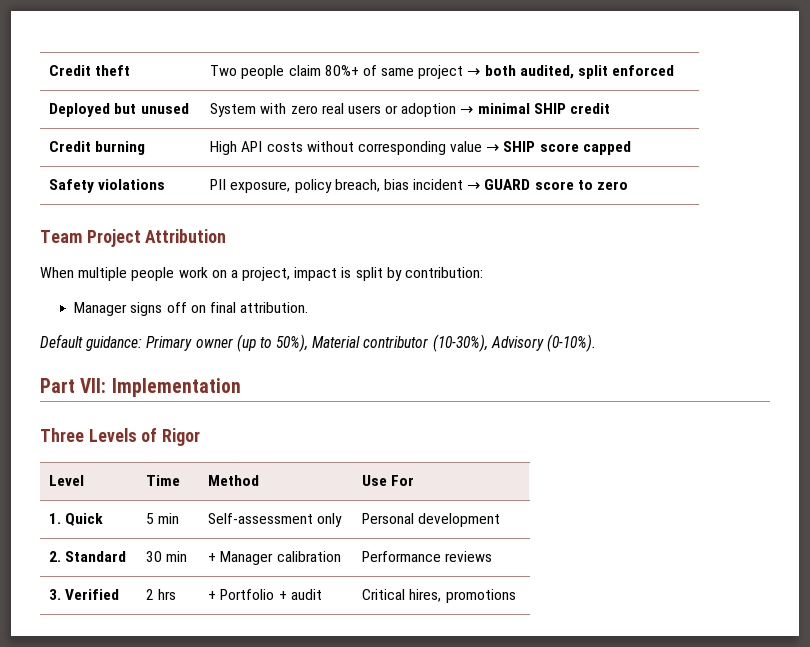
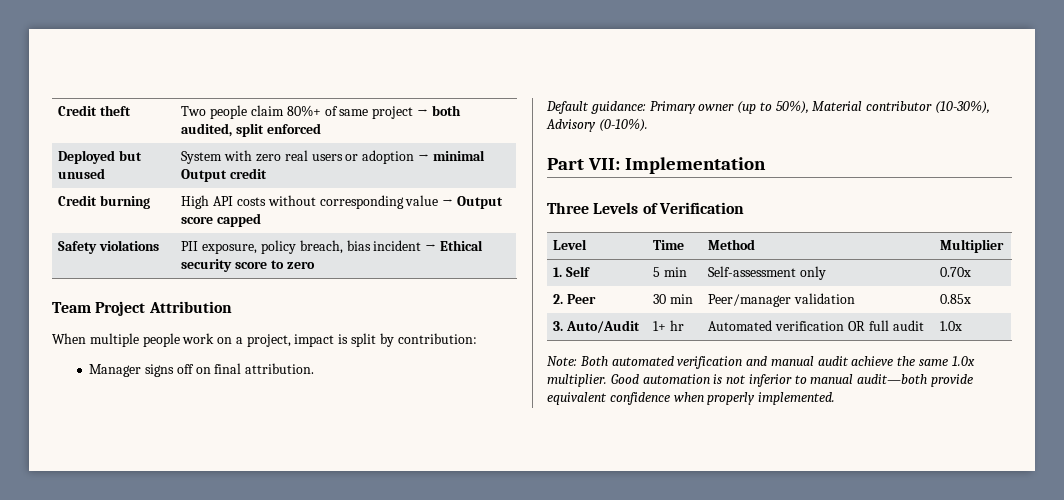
[533,103,566,114] SHIP -> [181,169,228,182] Output
[503,141,536,152] SHIP -> [456,196,503,209] Output
[484,179,531,190] GUARD -> [439,240,483,251] [181,259,233,272] Ethical security
[162,428,201,446] Rigor -> [658,202,744,214] Verification
[362,475,415,486] Use For -> [940,239,1005,253] Multiplier
[65,513,104,526] Quick -> [566,266,591,277] Self
[362,513,501,527] Personal development -> [940,267,972,277] 0.70x
[65,551,127,562] Standard -> [567,294,597,304] Peer
[208,551,341,565] [362,551,493,562] [49,589,120,600] [146,589,177,600] [208,589,322,600] [362,589,516,603] + Manager calibration | Performance reviews // 3. Verified | 2 hrs | + Portfolio + audit | Critical hires, promotions -> [708,293,856,307] [940,294,972,304] [553,320,641,333] [653,320,685,331] [708,320,924,331] [940,321,963,331] [547,356,975,369] [547,374,974,387] [547,392,836,405] Peer/manager validation | 0.85x // 3. Auto/Audit | 1+ hr | Automated verification OR full audit | 1.0x // Note: Both automated verification and manual audit achieve the same 1.0x multiplier. Good automation is not inferior to manual audit—both provide equivalent confidence when properly implemented.

